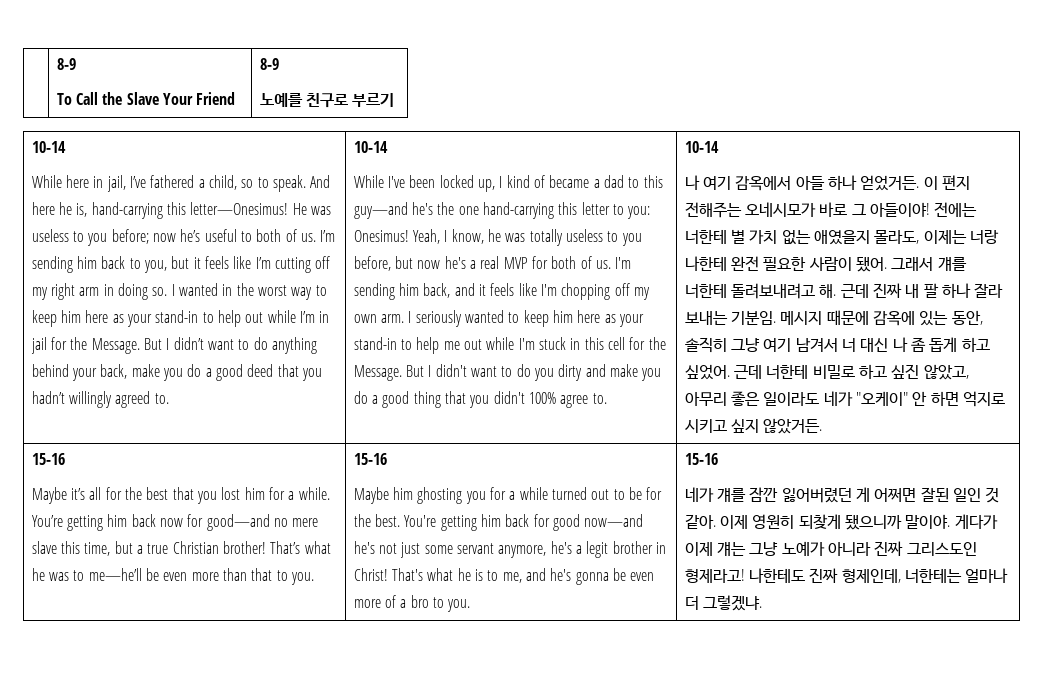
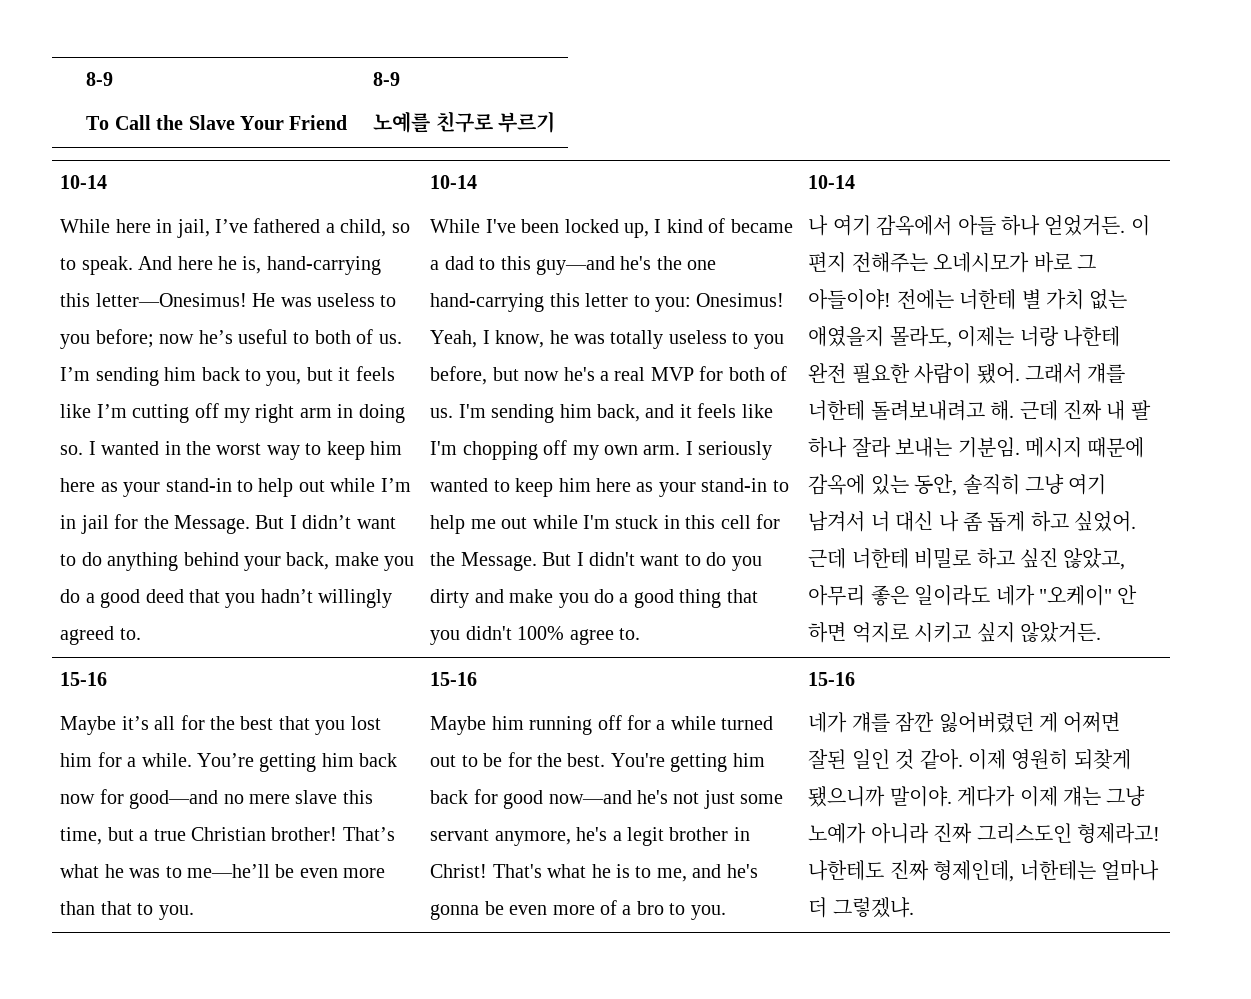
[417,487,486,504] ghosting you -> [529,715,622,735] running off

